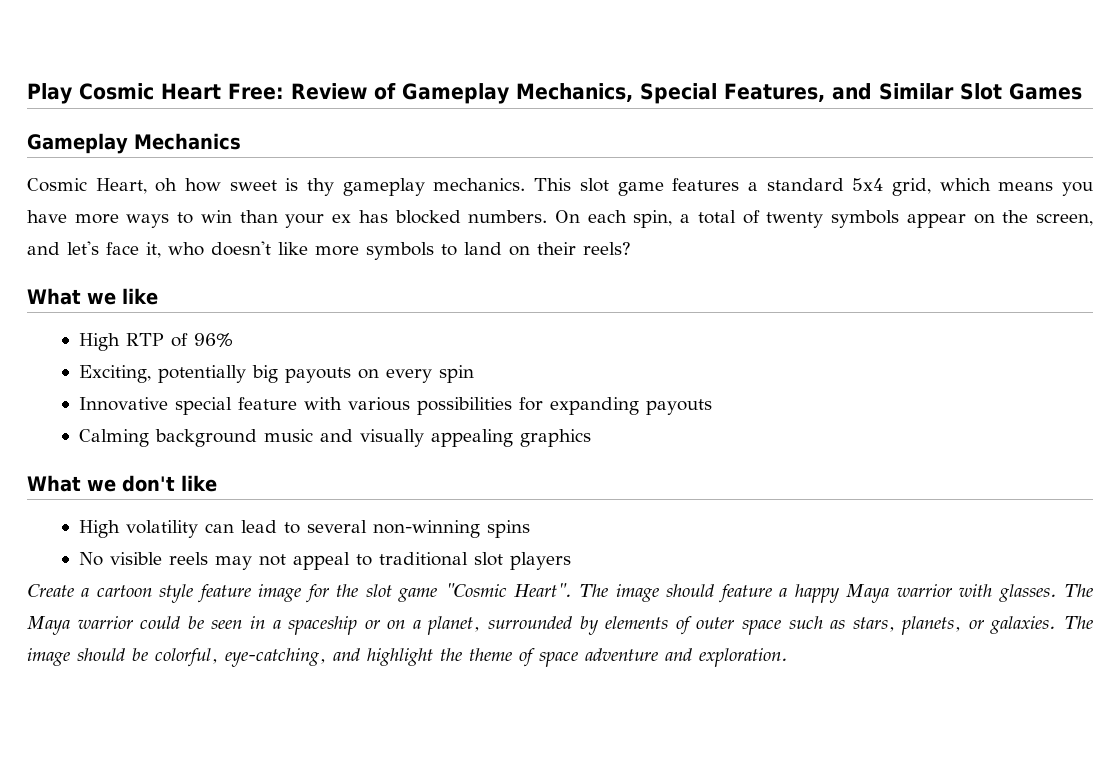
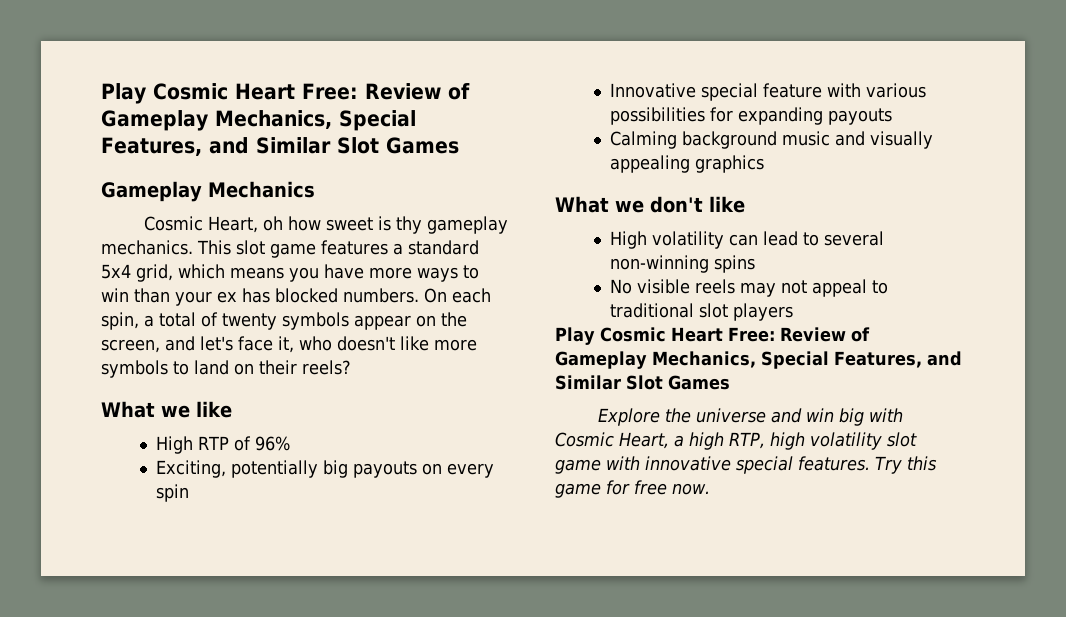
[27,583,1094,603] [27,616,1094,635] [27,648,788,667] Create a cartoon style feature image for the slot game "Cosmic Heart". The image should feature a happy Maya warrior with glasses. The Maya warrior could be seen in a spaceship or on a planet, surrounded by elements of outer space such as stars, planets, or galaxies. The image should be colorful, eye-catching, and highlight the theme of space adventure and exploration. -> [555,327,870,345] [555,351,962,369] [555,375,730,390] [597,408,903,426] [555,432,917,450] [555,456,937,474] [555,480,710,498] Play Cosmic Heart Free: Review of Gameplay Mechanics, Special Features, and Similar Slot Games // Explore the universe and win big with Cosmic Heart, a high RTP, high volatility slot game with innovative special features. Try this game for free now.

